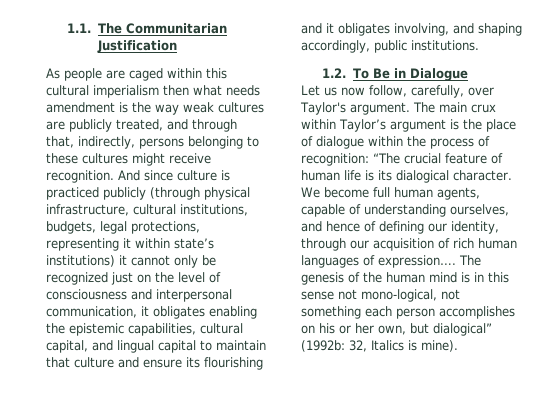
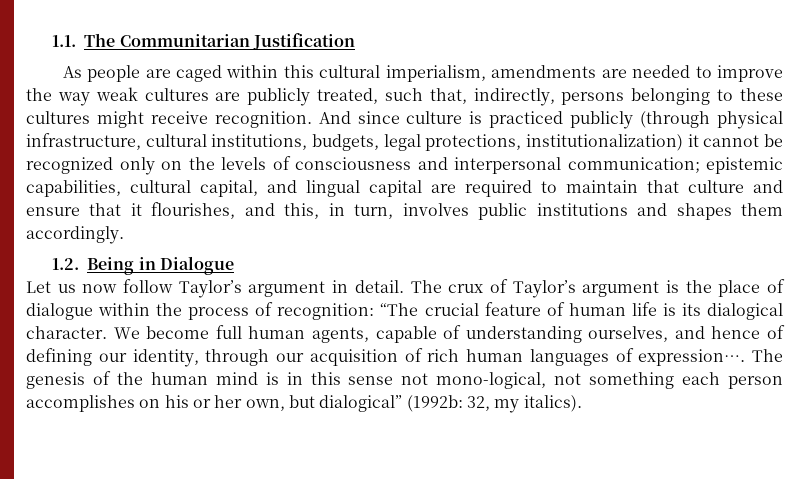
[93,85,260,98] [46,102,128,113] imperialism then what needs amendment is -> [385,65,784,82] imperialism, amendments are needed to improve
[167,119,237,132] and through -> [384,88,423,101] such
[46,238,214,251] [46,255,115,267] representing it within state’s institutions) -> [526,134,684,151] institutionalization)
[174,255,198,268] only -> (760, 141) none
[111,272,133,285] just -> [119,157,155,175] only
[178,272,205,283] level -> [221,157,266,170] levels
[46,306,257,319] [46,323,65,334] communication, it obligates enabling the -> [567,157,700,173] communication;
(196, 346) none -> [431,180,532,197] are required
[186,357,263,370] [301,23,522,36] [301,40,479,53] its flourishing and it obligates involving, and shaping accordingly, public institutions. -> [89,202,783,220] [26,226,124,244] that it flourishes, and this, in turn, involves public institutions and shapes them accordingly.
[352,68,390,79] To Be -> [87,257,135,275] Being
[369,85,494,98] [300,102,496,115] [301,119,336,129] follow, carefully, over Taylor's argument. The main crux within -> [123,279,508,298] follow Taylor’s argument in detail. The crux of
[371,340,458,352] Italics is mine). -> [494,395,582,413] my italics).

